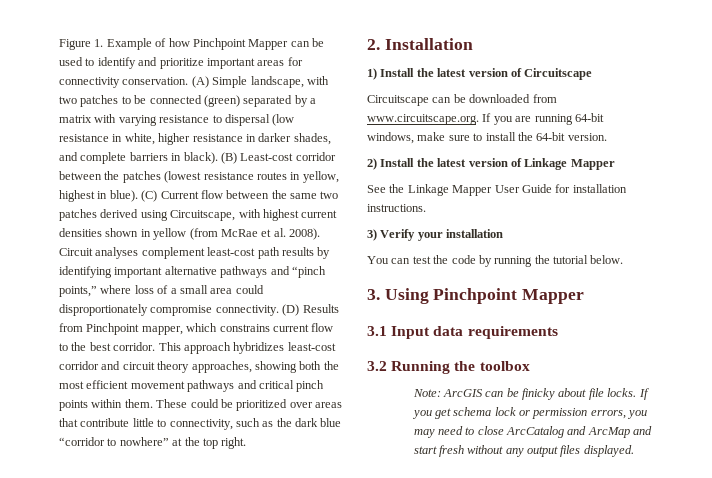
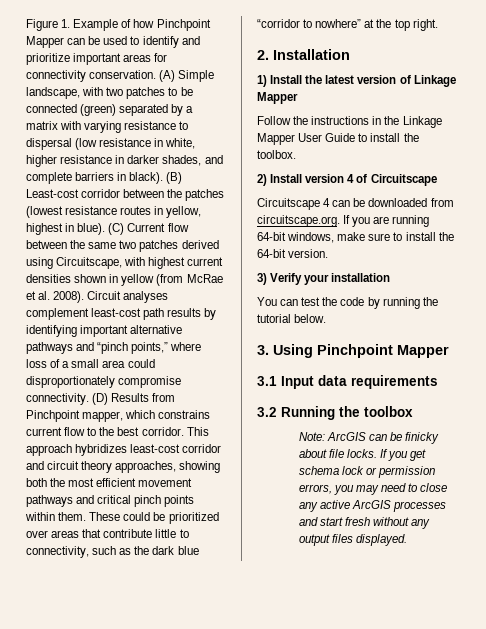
(522, 72) none -> [413,75,456,87] [257,92,298,104] [257,116,442,128] [257,133,419,145] [257,150,296,159] [257,174,368,186] Linkage Mapper // Follow the instructions in the Linkage Mapper User Guide to install the toolbox. // 2) Install version 4 of
(429, 100) none -> [323,198,331,207] 4
[367,114,479,125] www.circuitscape.org. -> [257,215,340,227] circuitscape.org.
[367,158,615,170] [367,184,627,196] [367,204,426,212] // 2) Install the latest version of Linkage Mapper // See the Linkage Mapper User Guide for installation instructions. -> (329, 253) none
[506,426,630,438] ArcCatalog and ArcMap -> [298,500,447,512] any active ArcGIS processes

